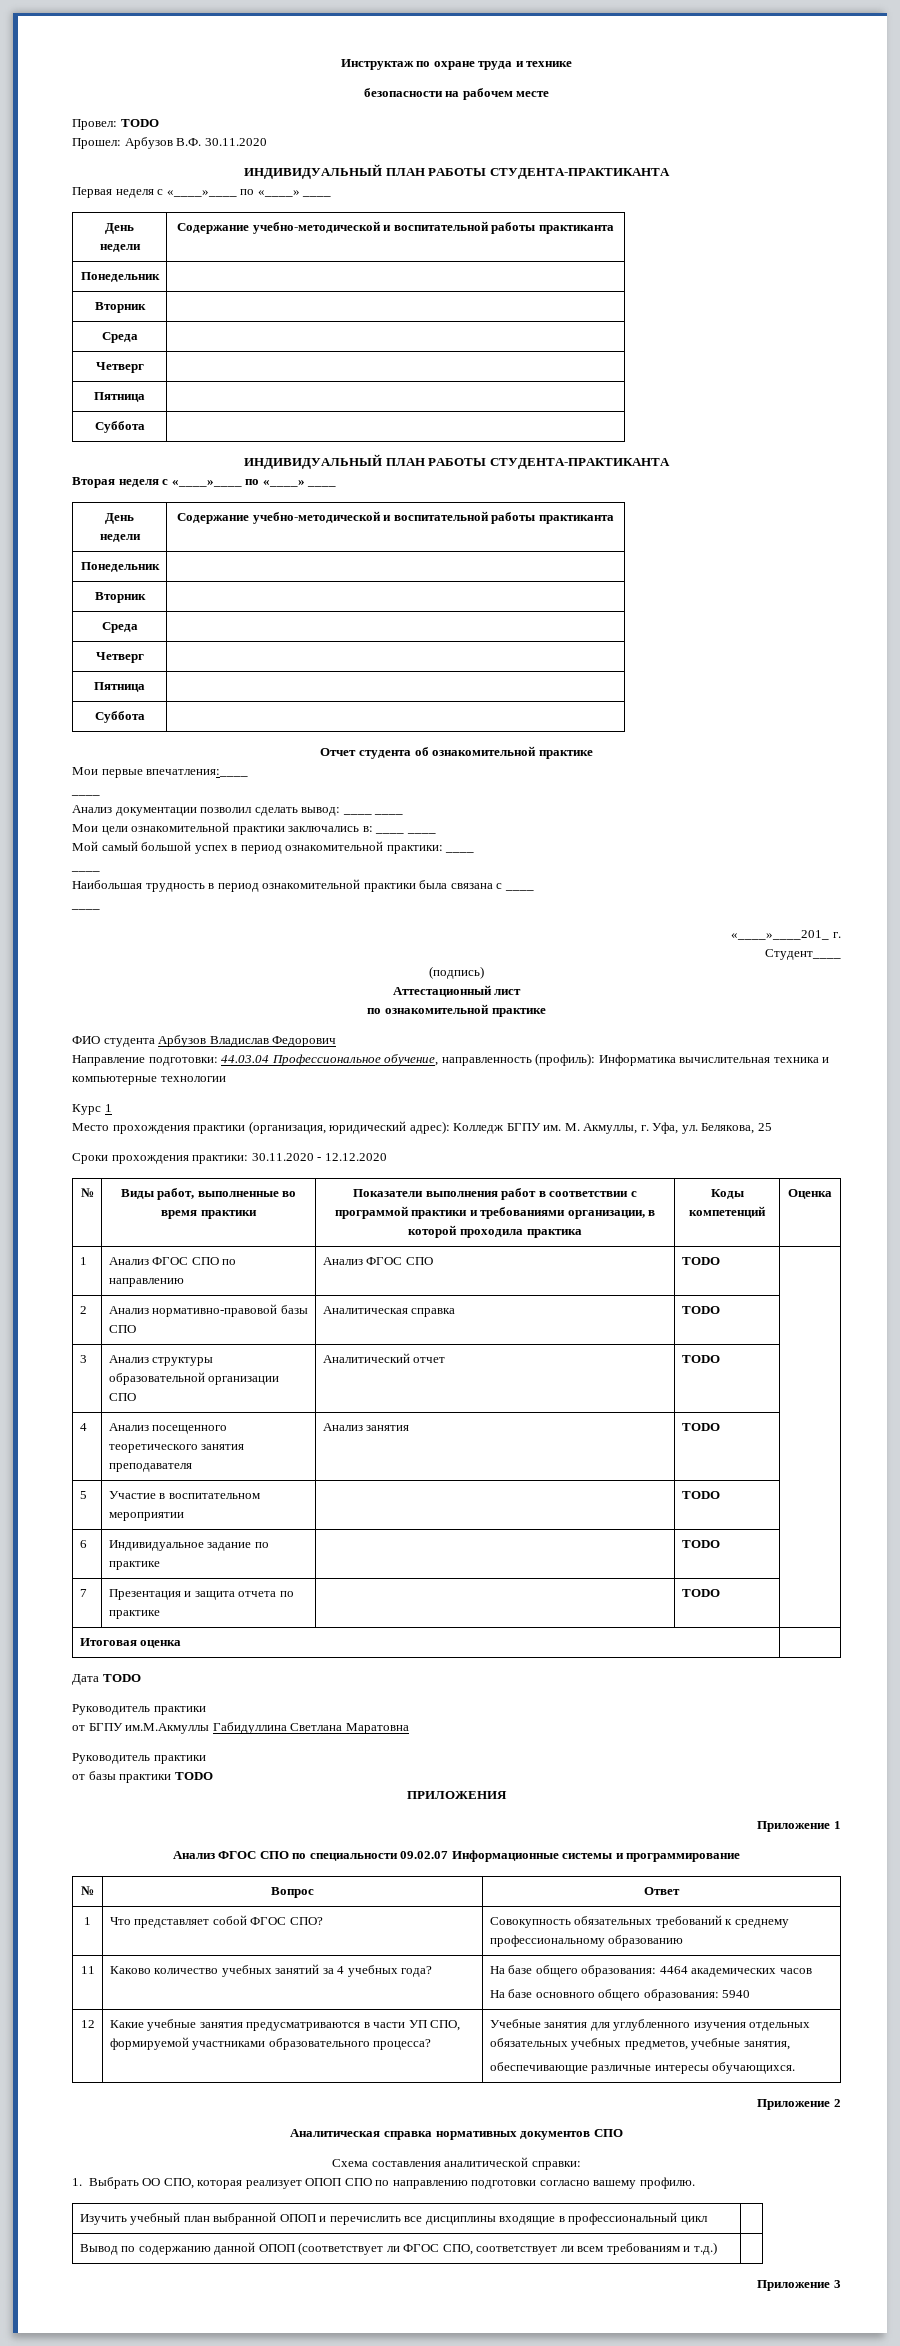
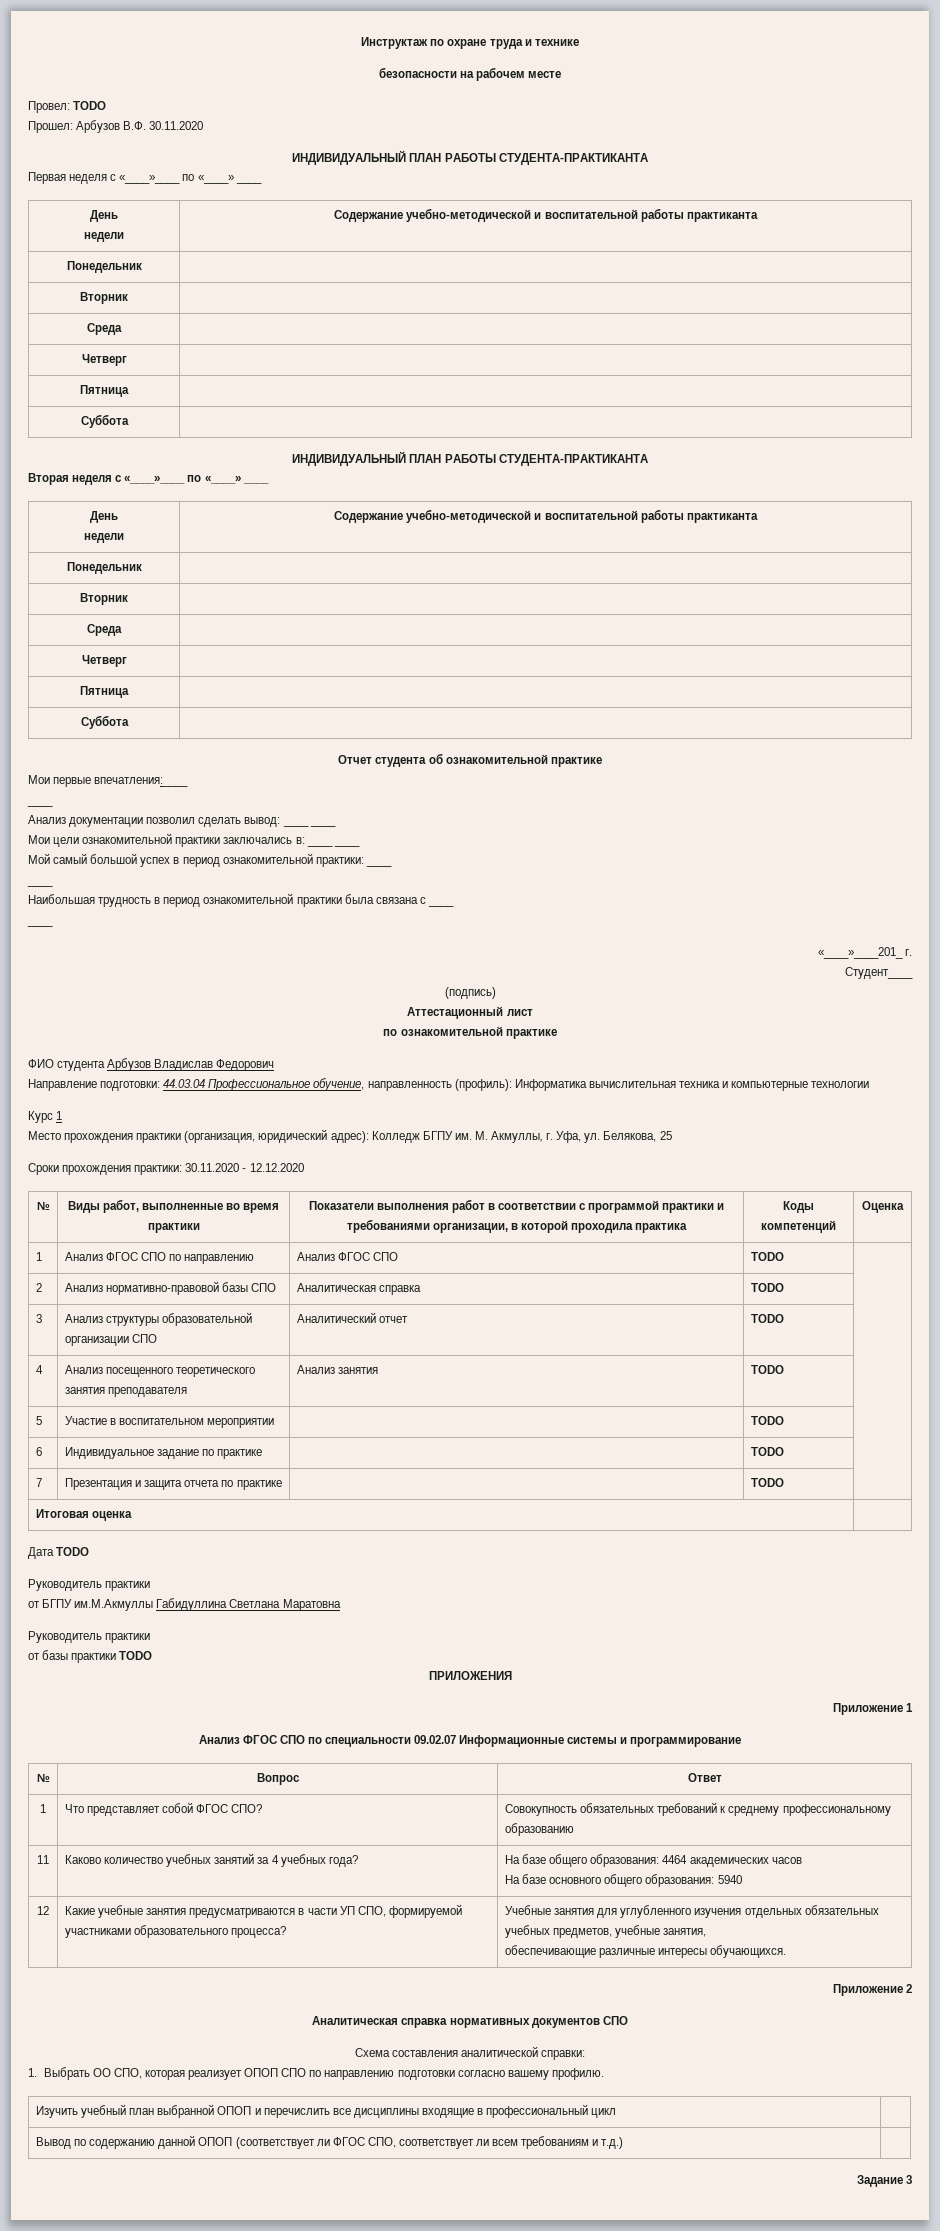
[757,2280,831,2291] Приложение -> [856,2175,903,2187] Задание

